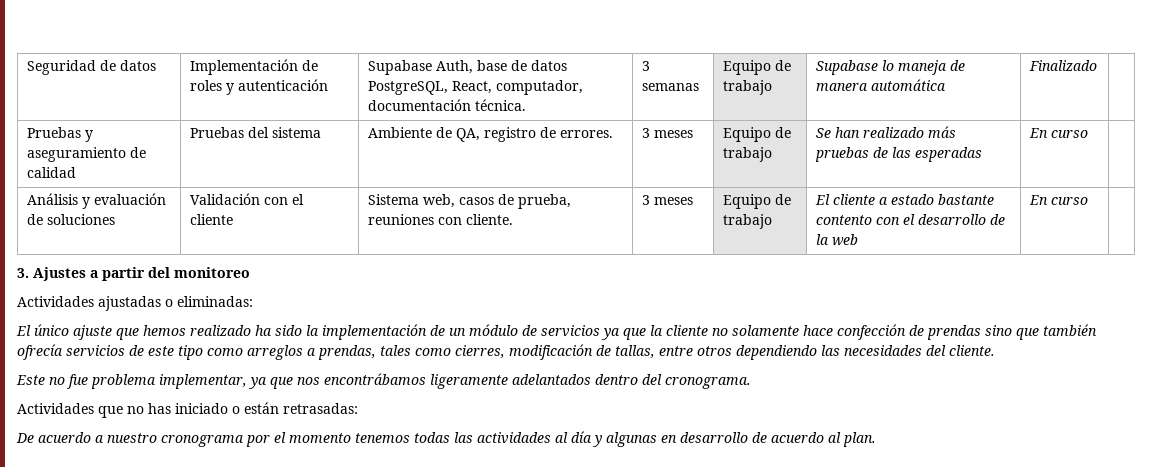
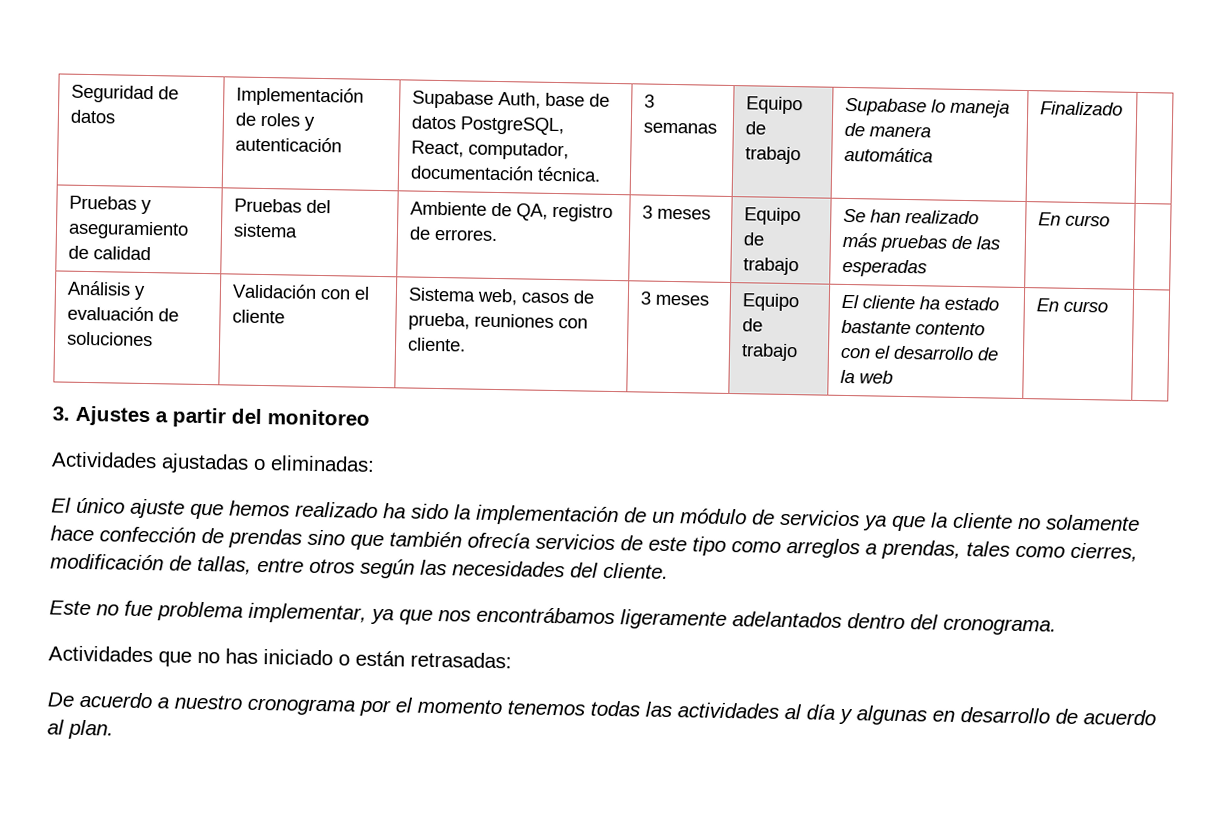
[878,197,888,205] a -> [919,296,941,310] ha
[736,345,817,360] dependiendo -> [360,558,415,579] según

